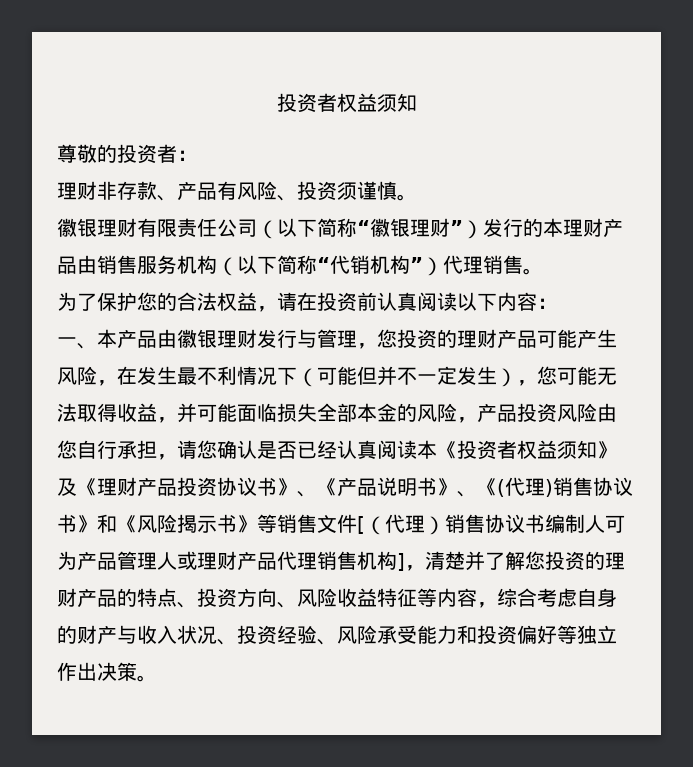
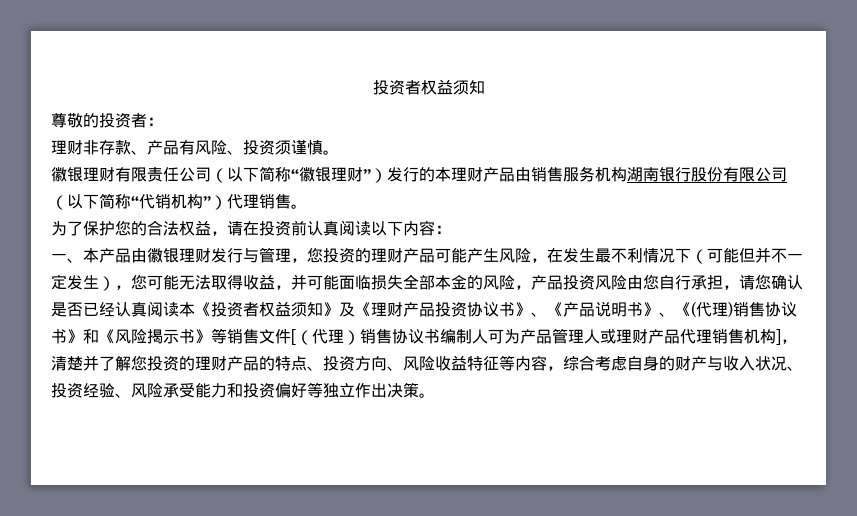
(217, 264) none -> [627,167,787,182] 湖南银行股份有限公司

